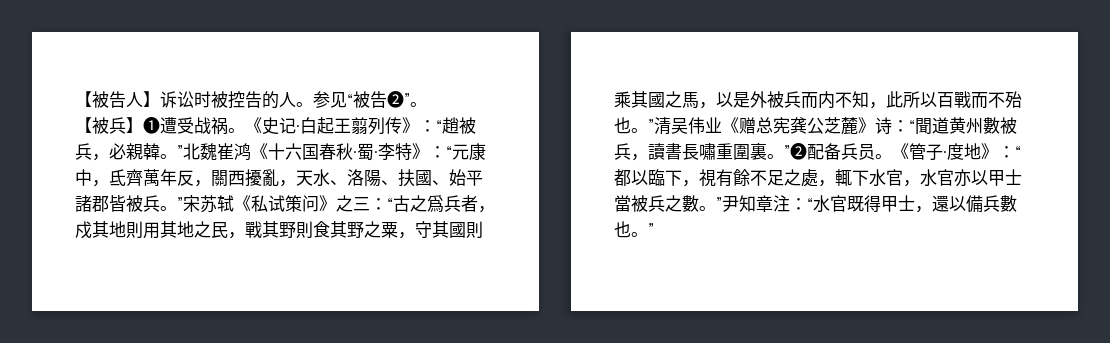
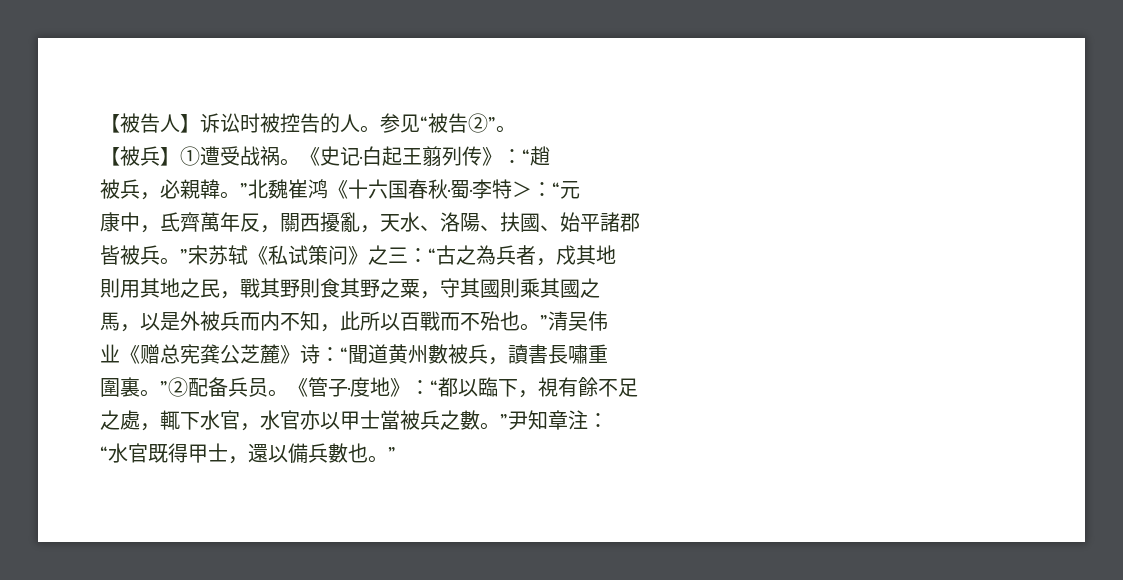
[387,91,410,108] ❷” -> [468,113,496,133] ②”
[143,117,160,134] ❶ -> [180,146,200,166] ①
(459, 125) none -> (550, 156) //
[412,143,429,159] 》 -> [512,181,532,197] ＞
(469, 152) none -> (580, 190) //
(109, 203) none -> (640, 222) //
[427,195,444,212] 爲 -> [476,245,496,265] 為
(126, 229) none -> (616, 254) //
(682, 99) none -> (600, 288) //
(705, 125) none -> (608, 321) //
[733,143,807,160] 圍裏。”❷ -> [100,377,188,397] // 圍裏。”②
(784, 178) none -> (638, 387) //
(807, 204) none -> (608, 420) //

